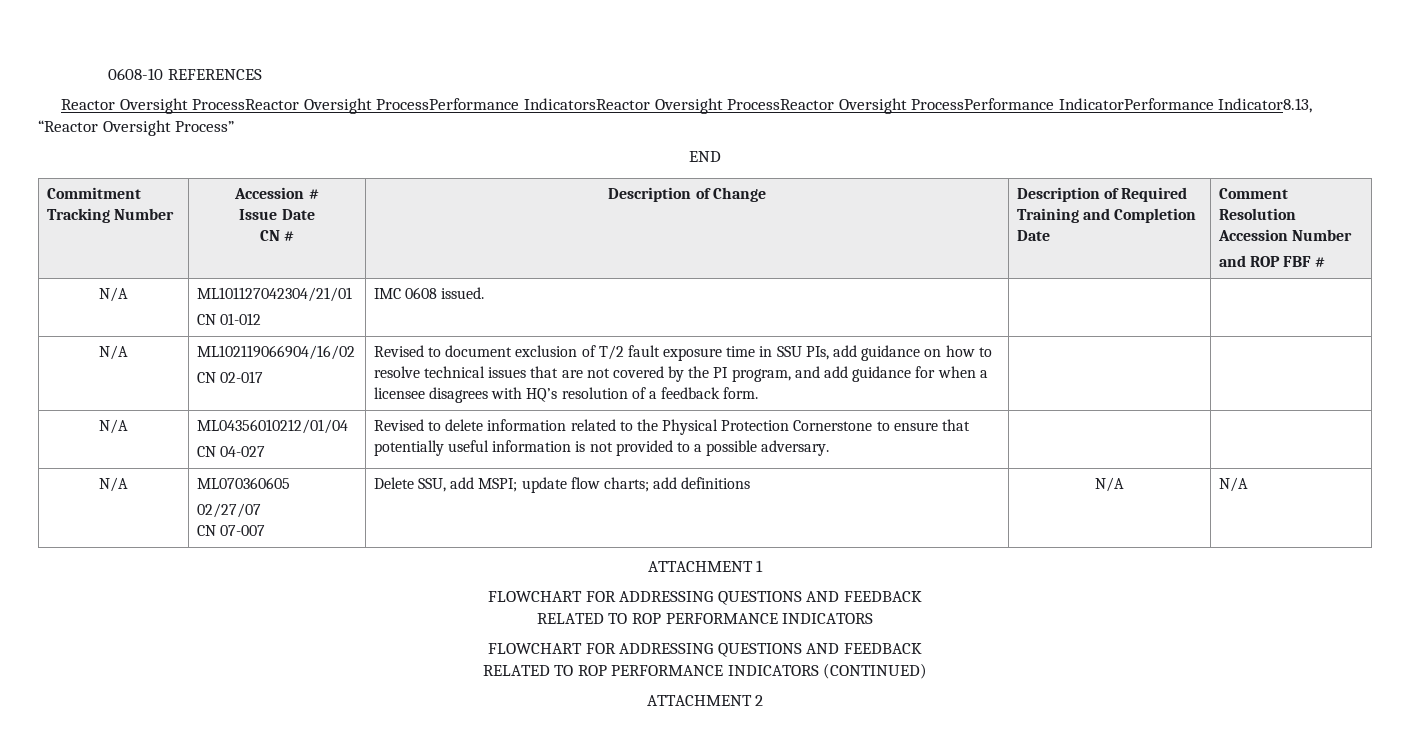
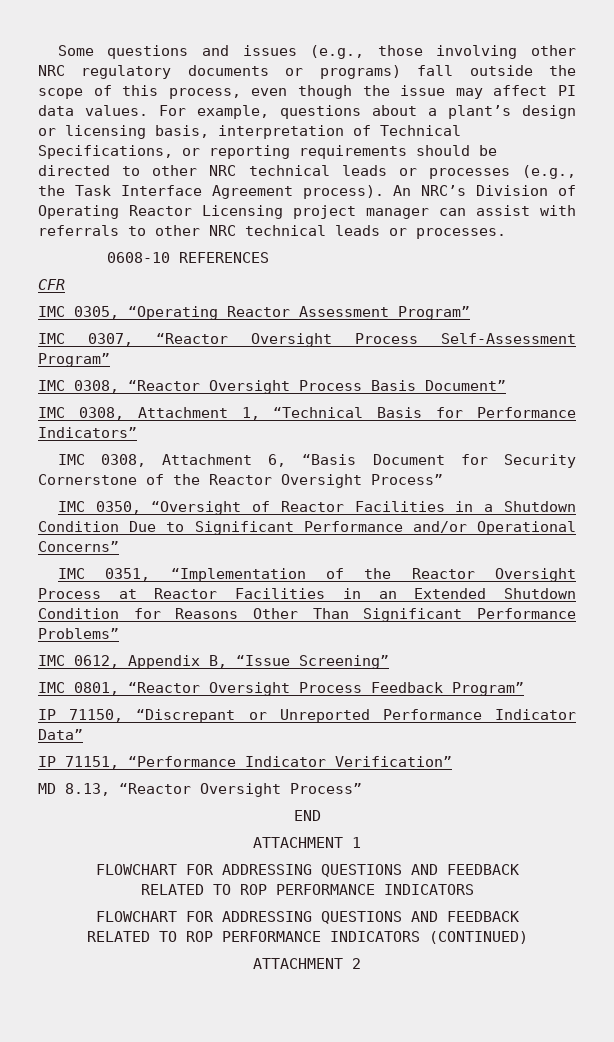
[108,68,262,80] [60,98,1313,114] [38,120,235,136] [689,151,721,162] [46,187,141,199] [46,208,174,223] [234,187,319,199] [239,209,315,220] [259,230,295,241] [608,187,766,202] [1016,187,1188,202] [1016,208,1197,223] [1016,230,1050,241] [1218,188,1288,199] [1218,208,1296,220] [1217,229,1352,241] [1218,255,1326,267] [99,287,128,302] [196,287,352,302] [196,313,261,325] [373,287,485,299] [99,345,128,360] [196,345,355,360] [196,371,263,383] [373,345,992,361] [373,366,988,382] [373,387,759,403] [99,419,128,434] [196,419,348,434] [196,446,265,457] [373,419,971,435] [373,440,830,456] [99,477,128,492] [196,477,290,489] [196,503,261,518] [196,525,265,536] [373,477,751,493] [1095,477,1124,492] [1218,477,1248,492] 0608-10 REFERENCES // Reactor Oversight ProcessReactor Oversight ProcessPerformance IndicatorsReactor Oversight ProcessReactor Oversight ProcessPerformance IndicatorPerformance Indicator8.13, “Reactor Oversight Process” // END // Commitment Tracking Number | Accession # // Issue Date // CN # | Description of Change | Description of Required Training and Completion Date | Comment Resolution Accession Number // and ROP FBF # // N/A | ML101127042304/21/01 // CN 01-012 | IMC 0608 issued. | | // N/A | ML102119066904/16/02 // CN 02-017 | Revised to document exclusion of T/2 fault exposure time in SSU PIs, add guidance on how to resolve technical issues that are not covered by the PI program, and add guidance for when a licensee disagrees with HQ’s resolution of a feedback form. | | // N/A | ML04356010212/01/04 // CN 04-027 | Revised to delete information related to the Physical Protection Cornerstone to ensure that potentially useful information is not provided to a possible adversary. | | // N/A | ML070360605 // 02/27/07 // CN 07-007 | Delete SSU, add MSPI; update flow charts; add definitions | N/A | N/A -> [57,45,576,59] [38,65,577,79] [38,85,577,99] [38,105,576,119] [38,125,461,139] [38,145,497,159] [38,165,576,179] [38,185,576,199] [38,205,576,219] [38,225,506,239] [106,252,269,263] [38,279,65,290] [38,306,470,320] [38,333,576,347] [38,353,110,367] [38,380,506,394] [38,407,576,420] [38,427,137,438] [57,454,576,468] [38,474,443,488] [57,501,576,515] [38,521,576,535] [38,541,119,552] [57,568,576,582] [38,588,576,599] [38,608,576,622] [38,628,119,639] [38,655,389,669] [38,682,524,696] [38,709,576,723] [38,729,83,740] [38,756,452,769] [38,783,362,797] [293,810,321,821] Some questions and issues (e.g., those involving other NRC regulatory documents or programs) fall outside the scope of this process, even though the issue may affect PI data values. For example, questions about a plant’s design or licensing basis, interpretation of Technical Specifications, or reporting requirements should be directed to other NRC technical leads or processes (e.g., the Task Interface Agreement process). An NRC’s Division of Operating Reactor Licensing project manager can assist with referrals to other NRC technical leads or processes. // 0608-10 REFERENCES // CFR // IMC 0305, “Operating Reactor Assessment Program” // IMC 0307, “Reactor Oversight Process Self-Assessment Program” // IMC 0308, “Reactor Oversight Process Basis Document” // IMC 0308, Attachment 1, “Technical Basis for Performance Indicators” // IMC 0308, Attachment 6, “Basis Document for Security Cornerstone of the Reactor Oversight Process” // IMC 0350, “Oversight of Reactor Facilities in a Shutdown Condition Due to Significant Performance and/or Operational Concerns” // IMC 0351, “Implementation of the Reactor Oversight Process at Reactor Facilities in an Extended Shutdown Condition for Reasons Other Than Significant Performance Problems” // IMC 0612, Appendix B, “Issue Screening” // IMC 0801, “Reactor Oversight Process Feedback Program” // IP 71150, “Discrepant or Unreported Performance Indicator Data” // IP 71151, “Performance Indicator Verification” // MD 8.13, “Reactor Oversight Process” // END

